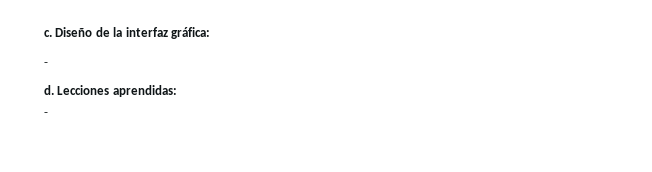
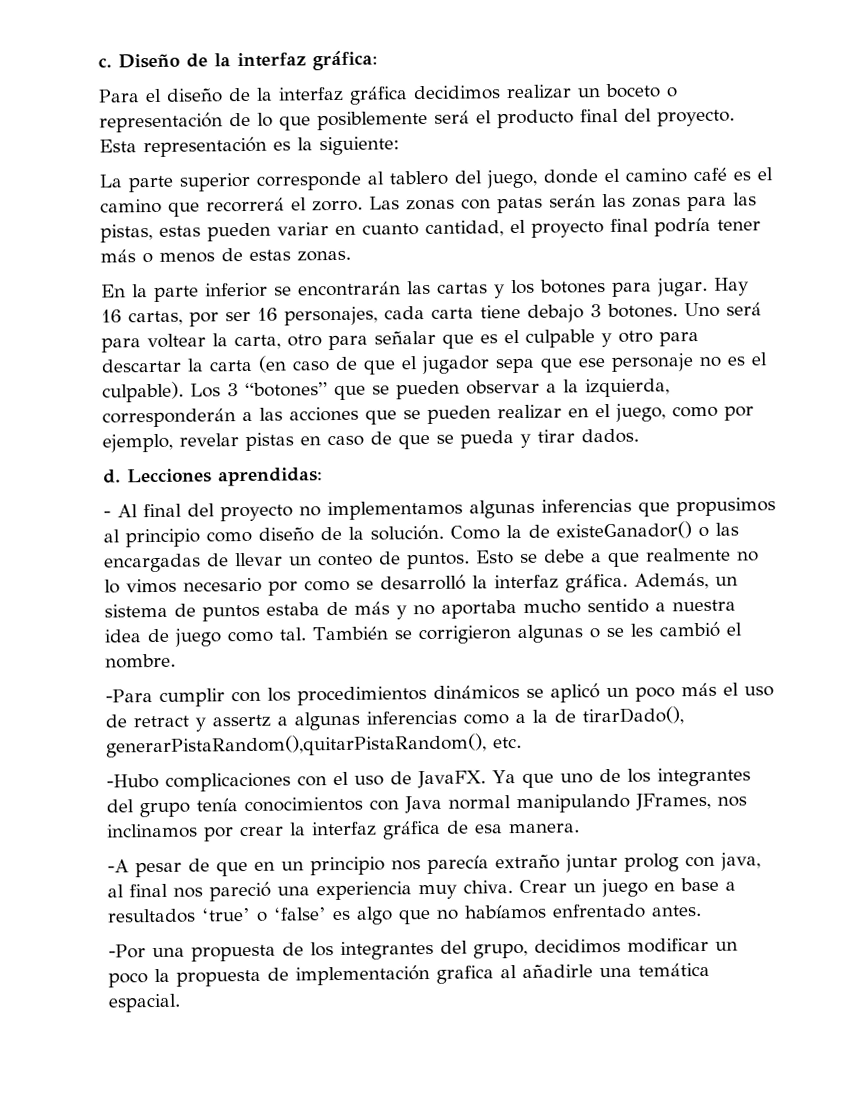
[44,62,48,66] [44,85,177,97] [44,112,48,116] - // d. Lecciones aprendidas: // - -> [98,83,678,105] [99,108,735,133] [99,136,400,158] [99,167,773,193] [100,192,757,217] [100,217,761,243] [100,248,351,264] [101,277,749,302] [101,302,762,327] [101,329,699,353] [101,352,767,375] [102,378,670,403] [102,403,754,428] [102,428,639,453] [103,467,323,487] [103,497,776,522] [103,521,739,548] [104,547,759,573] [104,572,738,596] [104,598,736,622] [104,621,742,647] [105,653,176,669] [105,682,774,707] [105,706,684,732] [106,733,522,758] [106,767,751,792] [106,792,747,818] [106,820,580,842] [107,852,761,878] [107,877,736,902] [107,903,702,925] [108,937,738,962] [108,962,710,988] [108,993,181,1013] Para el diseño de la interfaz gráfica decidimos realizar un boceto o representación de lo que posiblemente será el producto final del proyecto. Esta representación es la siguiente: // La parte superior corresponde al tablero del juego, donde el camino café es el camino que recorrerá el zorro. Las zonas con patas serán las zonas para las pistas, estas pueden variar en cuanto cantidad, el proyecto final podría tener más o menos de estas zonas. // En la parte inferior se encontrarán las cartas y los botones para jugar. Hay 16 cartas, por ser 16 personajes, cada carta tiene debajo 3 botones. Uno será para voltear la carta, otro para señalar que es el culpable y otro para descartar la carta (en caso de que el jugador sepa que ese personaje no es el culpable). Los 3 “botones” que se pueden observar a la izquierda, corresponderán a las acciones que se pueden realizar en el juego, como por ejemplo, revelar pistas en caso de que se pueda y tirar dados. // d. Lecciones aprendidas: // - Al final del proyecto no implementamos algunas inferencias que propusimos al principio como diseño de la solución. Como la de existeGanador() o las encargadas de llevar un conteo de puntos. Esto se debe a que realmente no lo vimos necesario por como se desarrolló la interfaz gráfica. Además, un sistema de puntos estaba de más y no aportaba mucho sentido a nuestra idea de juego como tal. También se corrigieron algunas o se les cambió el nombre. // -Para cumplir con los procedimientos dinámicos se aplicó un poco más el uso de retract y assertz a algunas inferencias como a la de tirarDado(), generarPistaRandom(),quitarPistaRandom(), etc. // -Hubo complicaciones con el uso de JavaFX. Ya que uno de los integrantes del grupo tenía conocimientos con Java normal manipulando JFrames, nos inclinamos por crear la interfaz gráfica de esa manera. // -A pesar de que en un principio nos parecía extraño juntar prolog con java, al final nos pareció una experiencia muy chiva. Crear un juego en base a resultados ‘true’ o ‘false’ es algo que no habíamos enfrentado antes. // -Por una propuesta de los integrantes del grupo, decidimos modificar un poco la propuesta de implementación grafica al añadirle una temática espacial.

